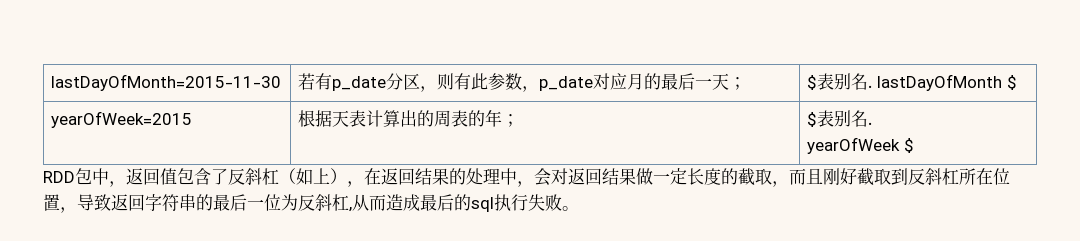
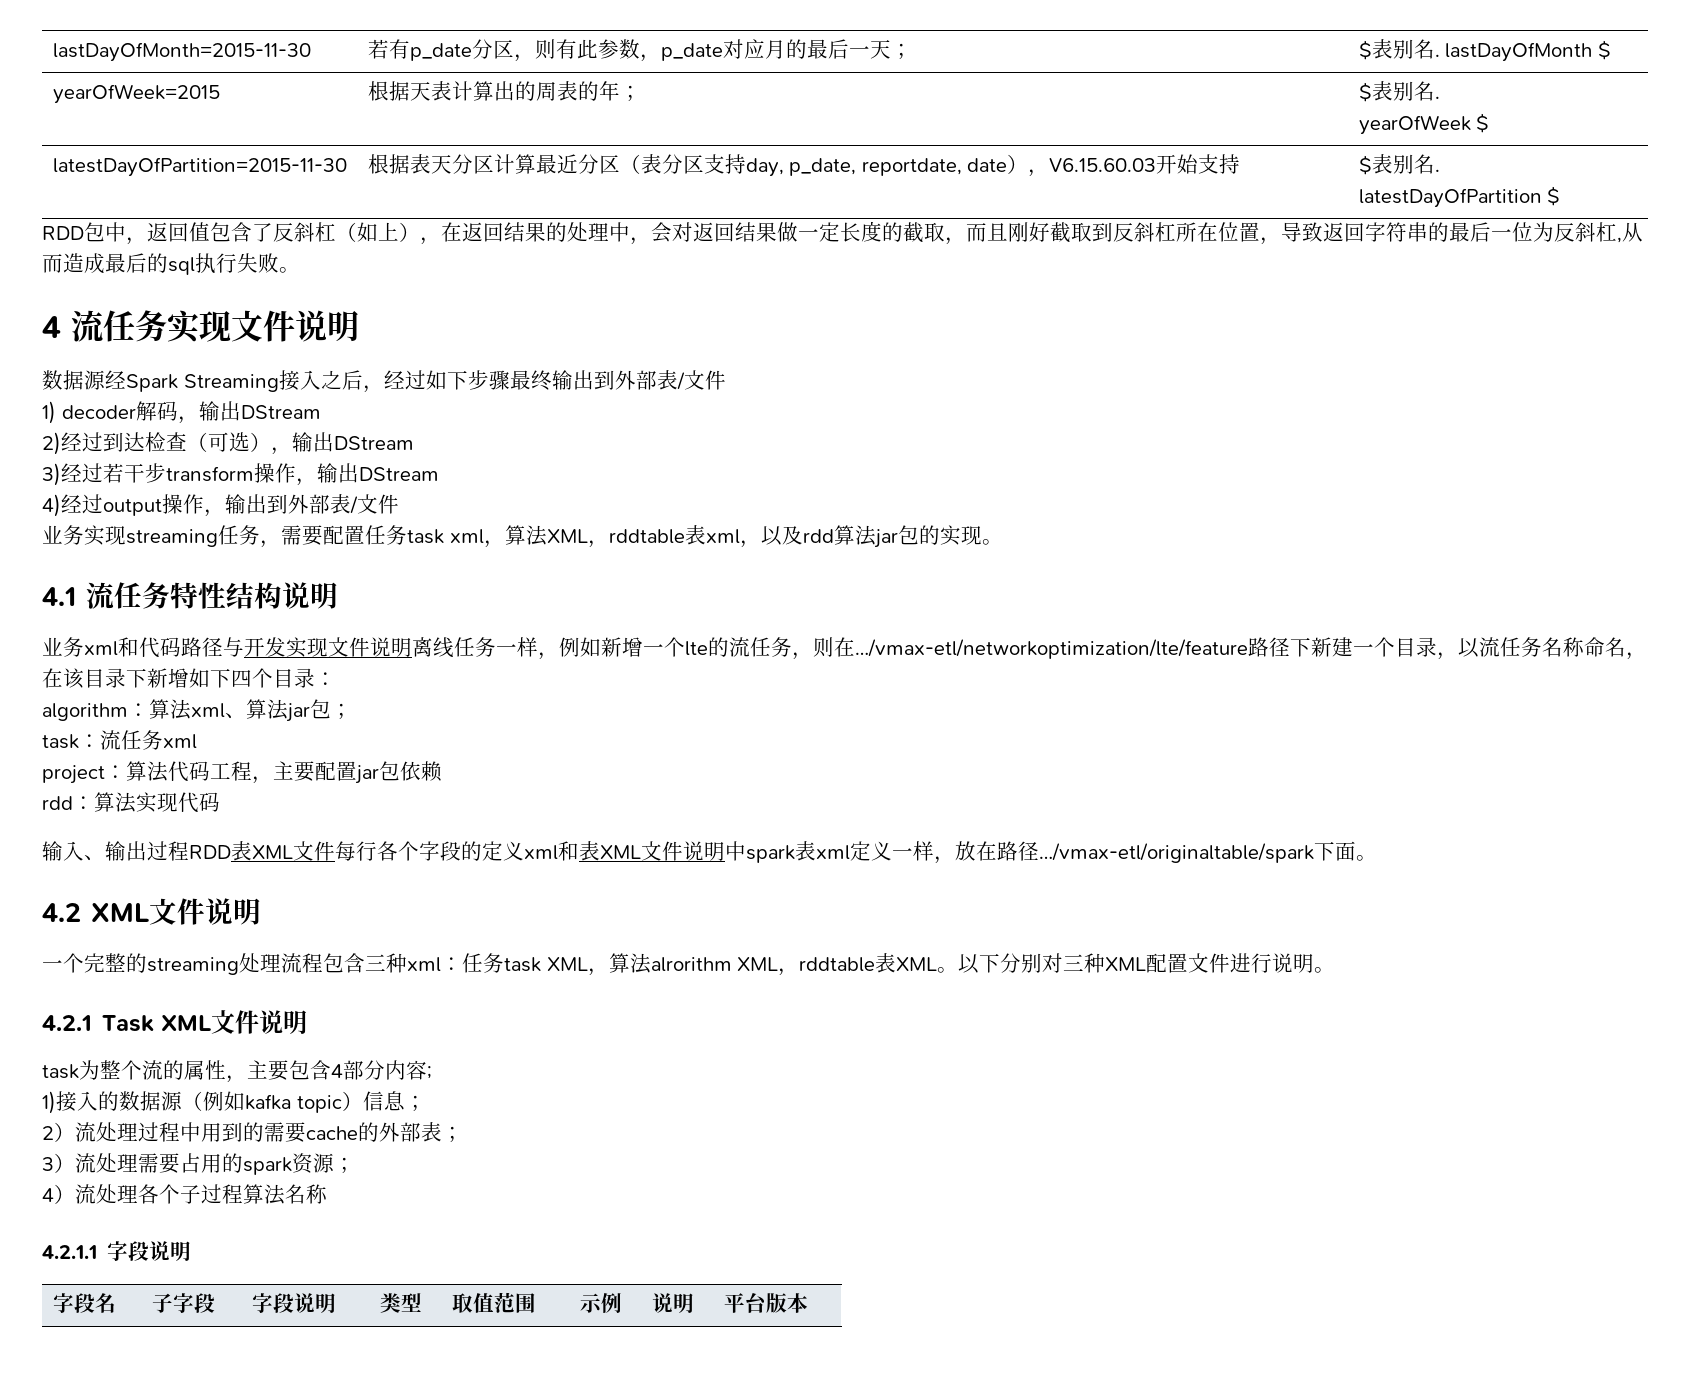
(915, 145) none -> [52,157,347,177] [367,154,1241,177] [1358,154,1440,175] [1358,186,1561,208] // latestDayOfPartition=2015-11-30 | 根据表天分区计算最近分区（表分区支持day, p_date, reportdate, date），V6.15.60.03开始支持 | $表别名. // latestDayOfPartition $
(579, 208) none -> [42,310,360,344] [42,370,726,393] [42,401,321,424] [42,432,414,455] [42,463,439,486] [42,494,399,517] [42,525,1003,548] [42,582,339,609] [42,637,1647,660] [42,668,336,689] [42,699,352,722] [42,730,197,750] [42,761,442,784] [42,792,220,813] [42,841,1377,864] [42,898,262,925] [42,953,1336,976] [42,1010,308,1034] [42,1060,432,1083] [42,1091,426,1114] [42,1122,463,1143] [42,1153,355,1175] [42,1184,327,1205] [42,1241,192,1261] [52,1293,116,1313] [151,1293,215,1313] [251,1293,336,1313] [379,1293,422,1313] [451,1292,536,1313] [579,1292,622,1313] [651,1293,694,1313] [723,1293,808,1313] // 4流任务实现文件说明 // 数据源经Spark Streaming接入之后，经过如下步骤最终输出到外部表/文件 // 1) decoder解码，输出DStream // 2)经过到达检查（可选），输出DStream // 3)经过若干步transform操作，输出DStream // 4)经过output操作，输出到外部表/文件 // 业务实现streaming任务，需要配置任务task xml，算法XML，rddtable表xml，以及rdd算法jar包的实现。 // 4.1流任务特性结构说明 // 业务xml和代码路径与开发实现文件说明离线任务一样，例如新增一个lte的流任务，则在…/vmax-etl/networkoptimization/lte/feature路径下新建一个目录，以流任务名称命名，在该目录下新增如下四个目录： // algorithm：算法xml、算法jar包； // task：流任务xml // project：算法代码工程，主要配置jar包依赖 // rdd：算法实现代码 // 输入、输出过程RDD表XML文件每行各个字段的定义xml和表XML文件说明中spark表xml定义一样，放在路径…/vmax-etl/originaltable/spark下面。 // 4.2 XML文件说明 // 一个完整的streaming处理流程包含三种xml：任务task XML，算法alrorithm XML，rddtable表XML。以下分别对三种XML配置文件进行说明。 // 4.2.1 Task XML文件说明 // task为整个流的属性，主要包含4部分内容; // 1)接入的数据源（例如kafka topic）信息； // 2）流处理过程中用到的需要cache的外部表； // 3）流处理需要占用的spark资源； // 4）流处理各个子过程算法名称 // 4.2.1.1字段说明 // 字段名 | 子字段 | 字段说明 | 类型 | 取值范围 | 示例 | 说明 | 平台版本

